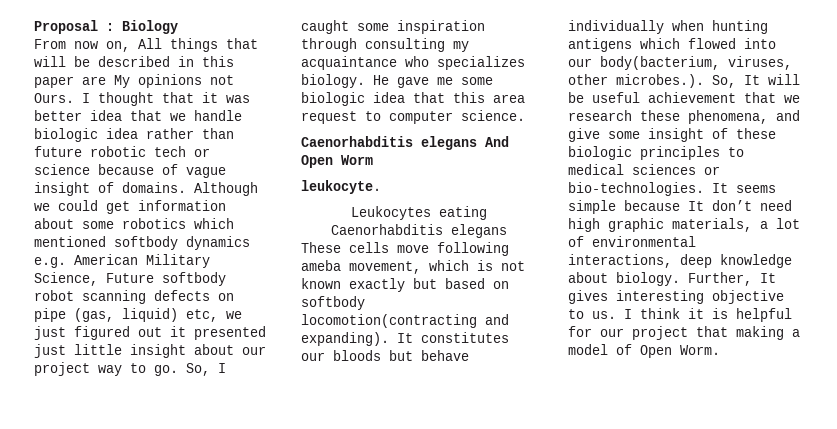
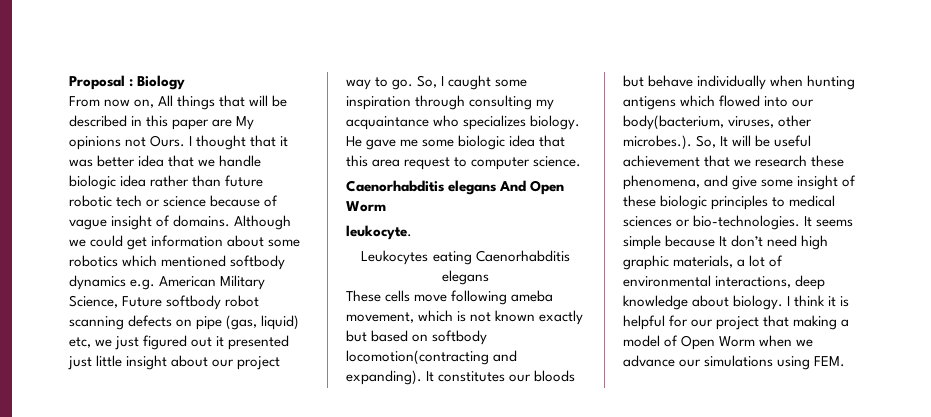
[688,272,776,286] [568,290,784,304] [568,309,616,319] Further, It gives interesting objective to us. -> (784, 302) none
[680,345,720,355] Worm. -> [719,335,814,347] [623,355,846,370] Worm when we advance our simulations using FEM.

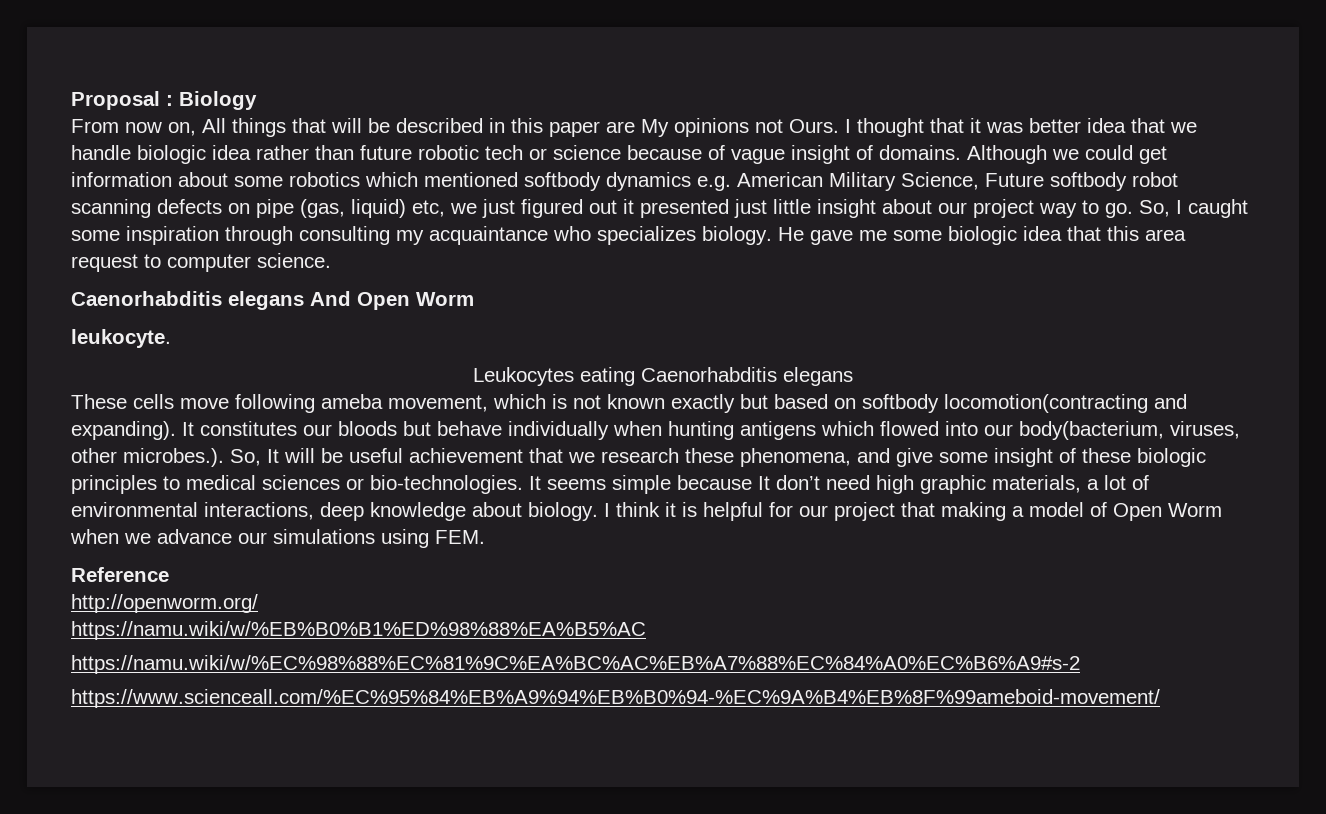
(846, 361) none -> [71,567,169,582] [71,594,258,613] [71,621,646,640] [71,655,1080,674] [71,689,1160,708] // Reference // http://openworm.org/ // https://namu.wiki/w/%EB%B0%B1%ED%98%88%EA%B5%AC // https://namu.wiki/w/%EC%98%88%EC%81%9C%EA%BC%AC%EB%A7%88%EC%84%A0%EC%B6%A9#s-2 // https://www.scienceall.com/%EC%95%84%EB%A9%94%EB%B0%94-%EC%9A%B4%EB%8F%99ameboid-movement/

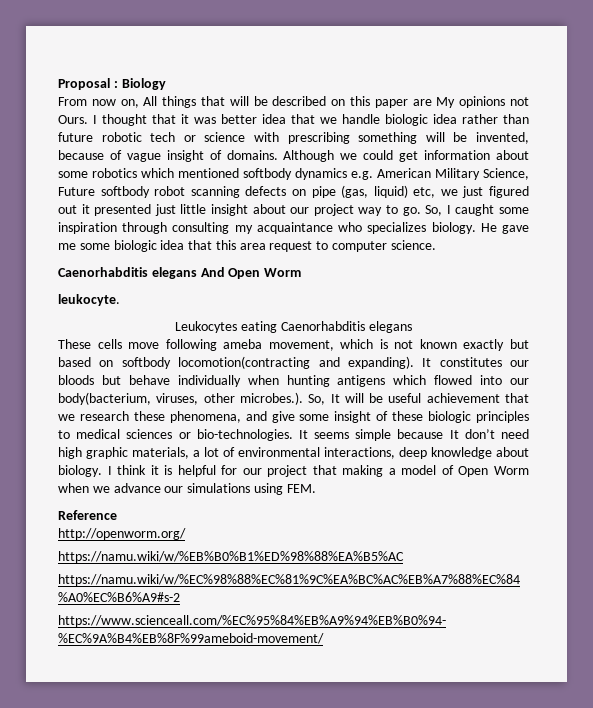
[489,118,505,133] in -> [331,99,346,106] on
(621, 152) none -> [253,132,529,144] with prescribing something will be invented,

